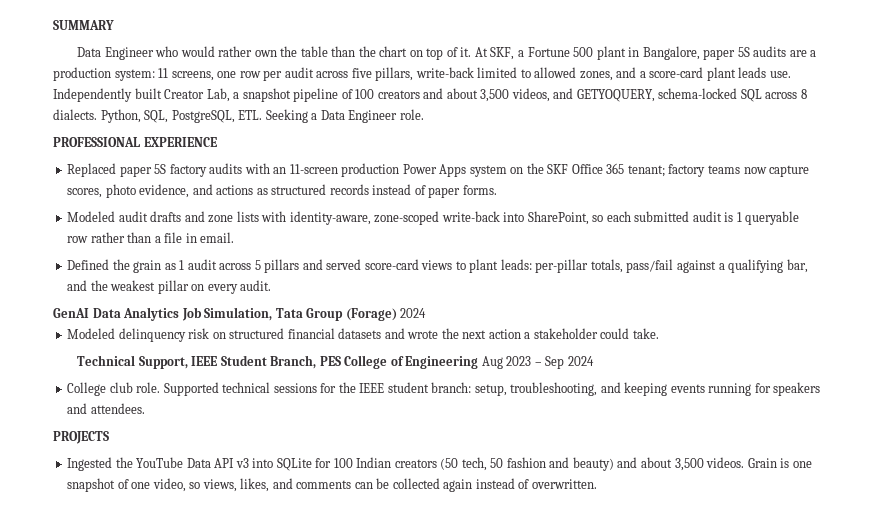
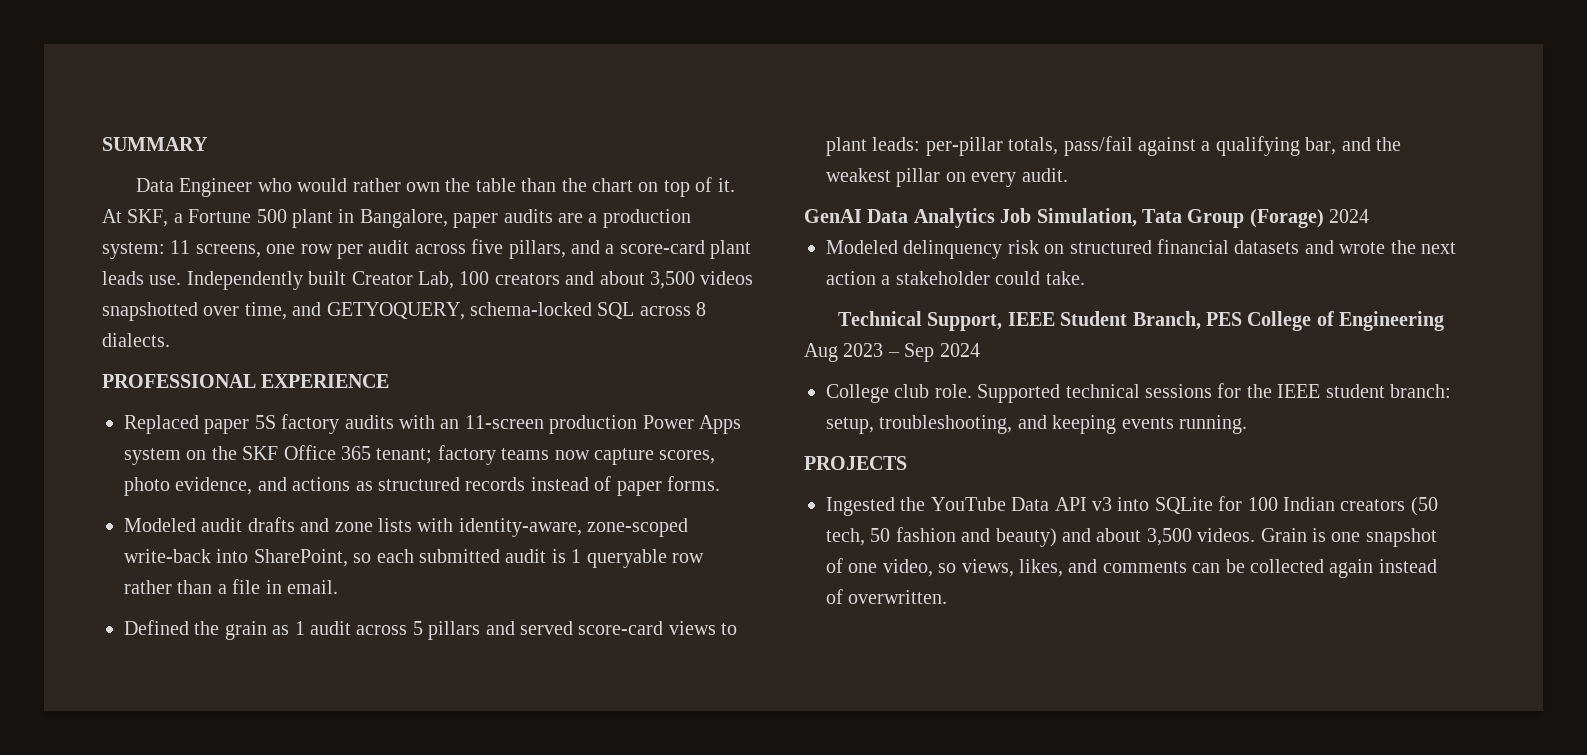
[737,47,750,57] 5S -> (499, 220) none
[415,67,613,81] write-back limited to allowed zones, -> (566, 249) none
[233,88,353,102] a snapshot pipeline of -> (454, 280) none
[511,88,550,102] videos, -> [700,271,754,285] [102,302,287,321] videos snapshotted over time,
[100,109,424,123] Python, SQL, PostgreSQL, ETL. Seeking a Data Engineer role. -> (170, 340) none
[708,382,821,396] [67,403,145,414] running for speakers and attendees. -> [1179,415,1247,434] running.

